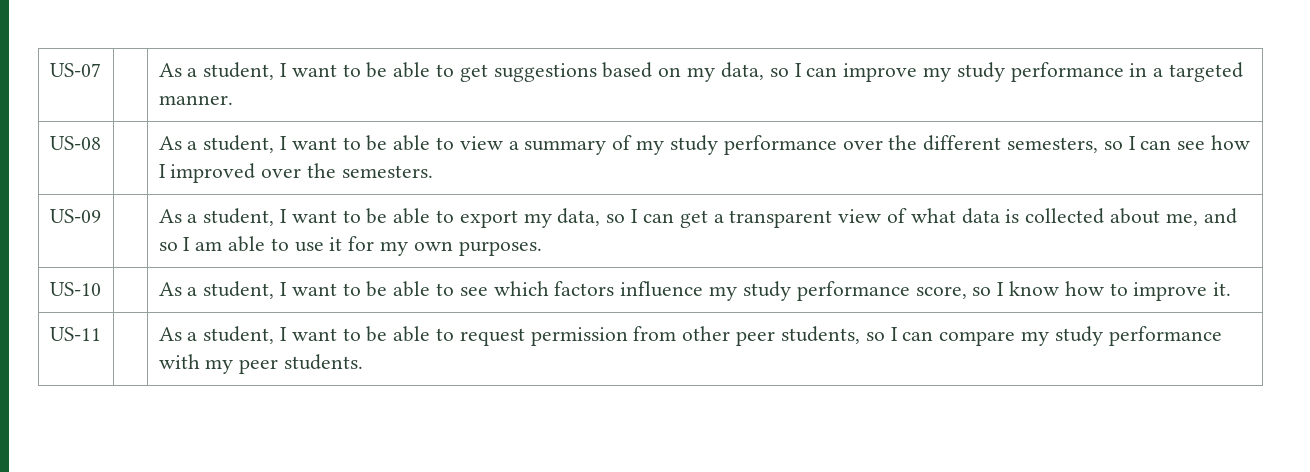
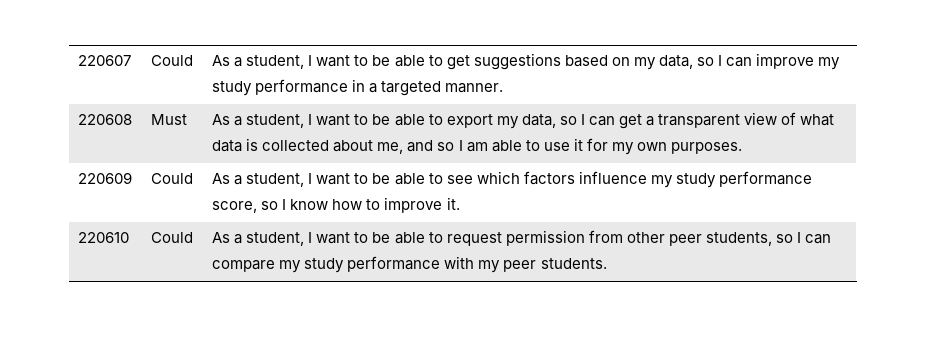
[49,63,101,77] US-07 | -> [78,55,132,66] [151,55,194,66] 220607 | Could
[49,136,101,150] [158,135,1250,155] [158,163,433,183] [49,209,101,223] US-08 | | As a student, I want to be able to view a summary of my study performance over the different semesters, so I can see how I improved over the semesters. // US-09 | -> [78,114,133,125] [151,114,188,125] 220608 | Must
[49,282,101,296] US-10 | -> [78,172,133,184] [151,173,194,184] 220609 | Could
[49,327,101,341] US-11 | -> [78,232,130,243] [151,232,194,243] 220610 | Could

